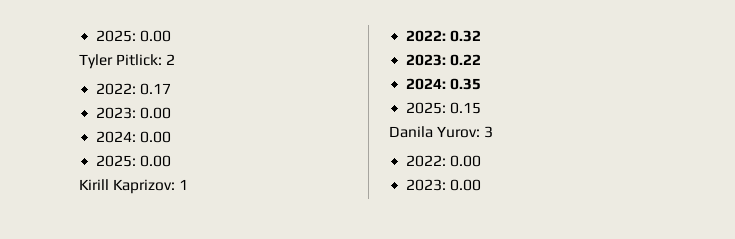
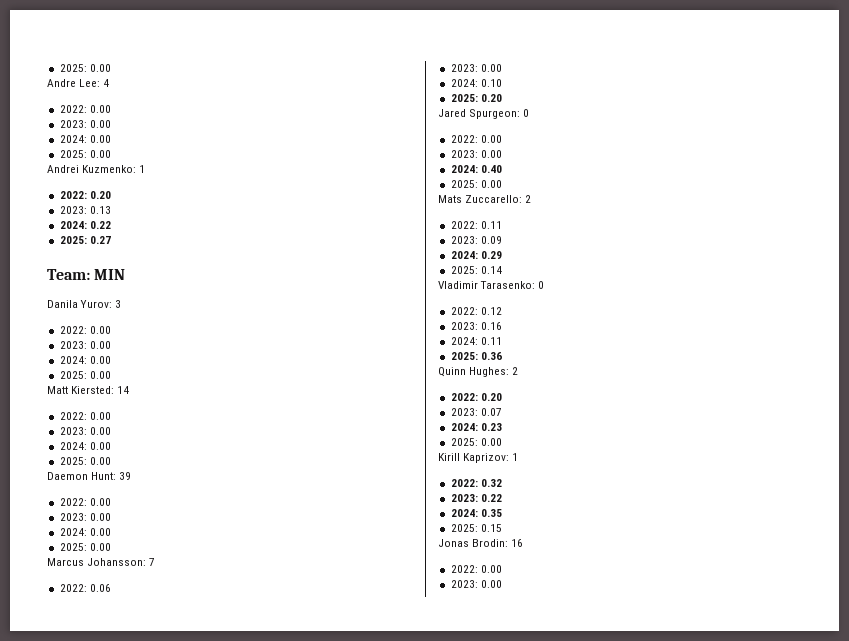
[96,30,172,42] [79,54,176,69] [96,83,172,95] [96,107,172,119] [96,131,172,143] [96,155,172,167] 2025: 0.00 // Tyler Pitlick: 2 // 2022: 0.17 // 2023: 0.00 // 2024: 0.00 // 2025: 0.00 -> [59,64,111,72] [47,79,110,87] [59,105,111,113] [59,120,111,128] [59,135,111,143] [59,150,111,158] [47,165,146,173] [59,191,111,199] [59,206,111,214] [59,221,111,229] [59,236,111,244] [47,269,126,280] [47,300,122,308] [59,326,111,334] [59,341,111,349] [59,356,111,364] [59,371,111,379] [47,386,130,394] [59,412,111,420] [59,427,111,435] [59,442,111,450] [59,457,111,465] [47,472,132,480] [59,498,111,506] [59,513,111,521] [59,528,111,536] [59,543,111,551] [47,558,156,566] [59,584,111,592] [450,64,502,72] [450,79,502,87] [450,94,502,102] [438,109,530,119] [450,135,502,143] [450,150,502,158] [450,165,502,173] [450,180,502,188] [438,195,532,203] [450,221,502,229] [450,236,502,244] [450,251,502,259] [450,266,502,274] [438,281,545,289] [450,307,502,315] [450,322,502,330] [450,337,502,345] [450,352,502,360] [438,367,519,377] [450,393,502,401] [450,408,502,416] [450,423,502,431] [450,438,502,446] 2025: 0.00 // Andre Lee: 4 // 2022: 0.00 // 2023: 0.00 // 2024: 0.00 // 2025: 0.00 // Andrei Kuzmenko: 1 // 2022: 0.20 // 2023: 0.13 // 2024: 0.22 // 2025: 0.27 // Team: MIN // Danila Yurov: 3 // 2022: 0.00 // 2023: 0.00 // 2024: 0.00 // 2025: 0.00 // Matt Kiersted: 14 // 2022: 0.00 // 2023: 0.00 // 2024: 0.00 // 2025: 0.00 // Daemon Hunt: 39 // 2022: 0.00 // 2023: 0.00 // 2024: 0.00 // 2025: 0.00 // Marcus Johansson: 7 // 2022: 0.06 // 2023: 0.00 // 2024: 0.10 // 2025: 0.20 // Jared Spurgeon: 0 // 2022: 0.00 // 2023: 0.00 // 2024: 0.40 // 2025: 0.00 // Mats Zuccarello: 2 // 2022: 0.11 // 2023: 0.09 // 2024: 0.29 // 2025: 0.14 // Vladimir Tarasenko: 0 // 2022: 0.12 // 2023: 0.16 // 2024: 0.11 // 2025: 0.36 // Quinn Hughes: 2 // 2022: 0.20 // 2023: 0.07 // 2024: 0.23 // 2025: 0.00
[389,126,494,138] Danila Yurov: 3 -> [438,539,524,547] Jonas Brodin: 16

